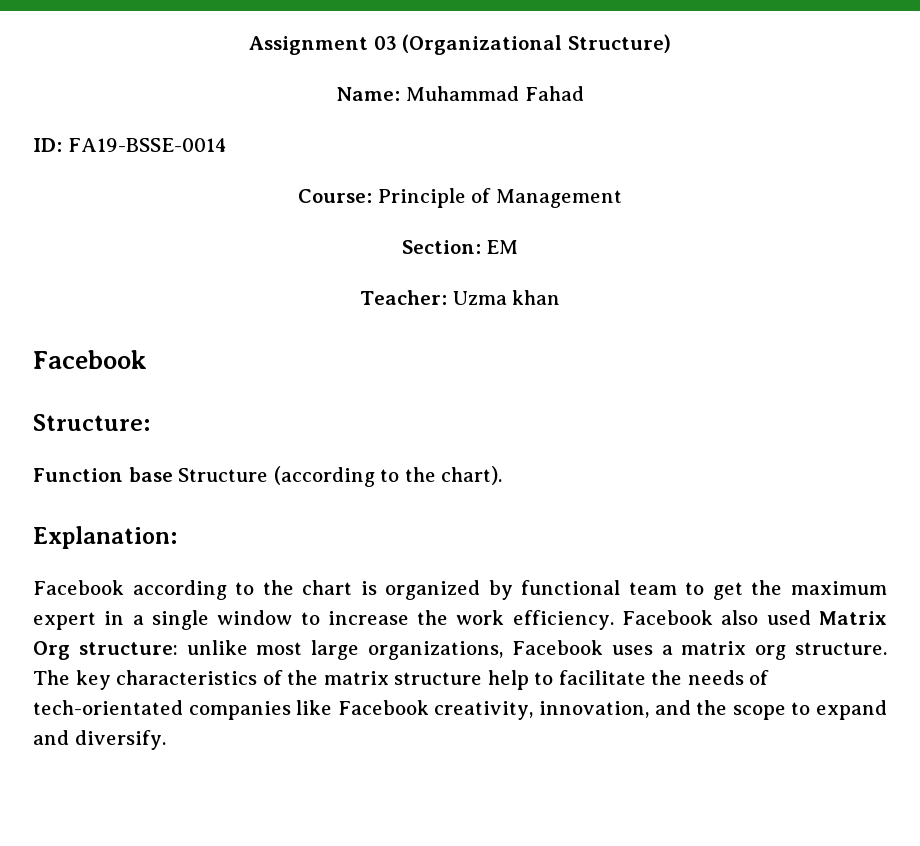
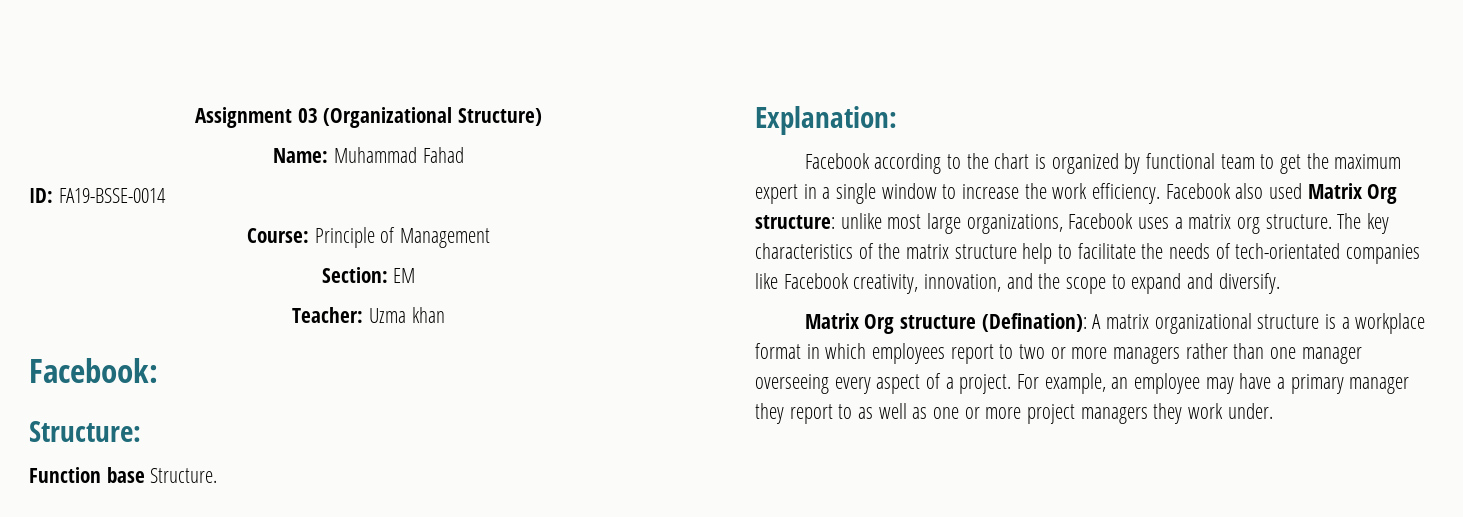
[33,350,147,369] Facebook -> [29,358,158,383] Facebook:
[178,466,503,487] Structure (according to the chart). -> [150,468,218,483] Structure.
(166, 740) none -> [804,313,1426,334] [755,343,1362,364] [755,373,1410,394] [755,403,1273,424] // Matrix Org structure (Defination): A matrix organizational structure is a workplace format in which employees report to two or more managers rather than one manager overseeing every aspect of a project. For example, an employee may have a primary manager they report to as well as one or more project managers they work under.

